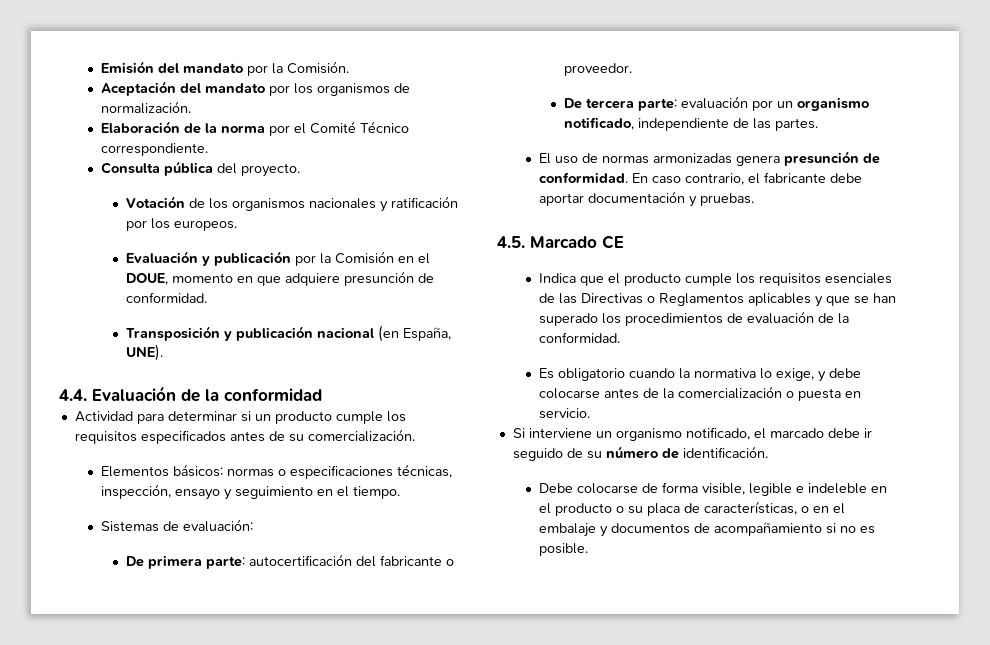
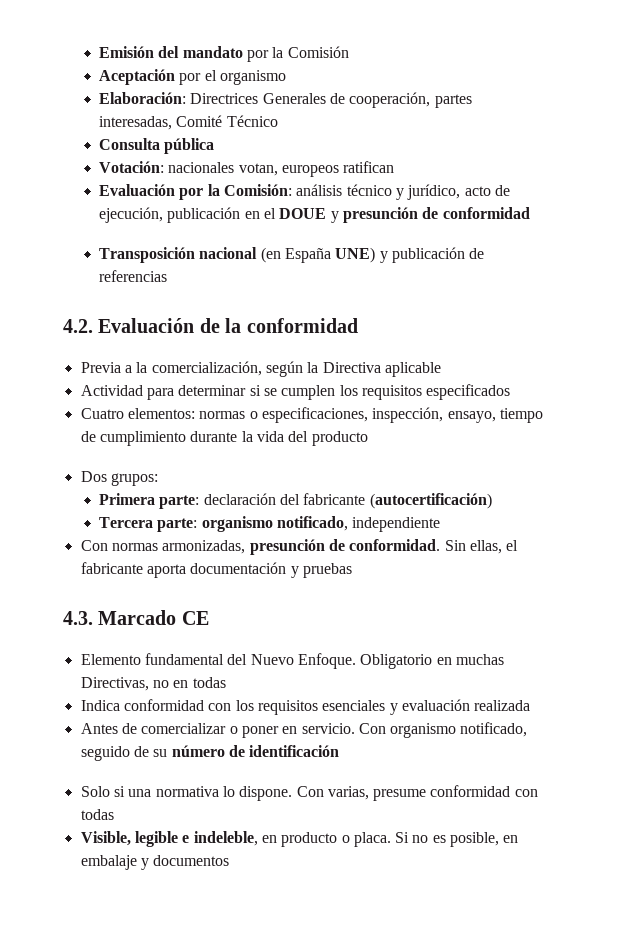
[286,61,349,74] Comisión. -> [287,46,349,58] Comisión
[179,83,410,96] [100,101,191,114] [100,121,306,136] del mandato por los organismos de normalización. // Elaboración de la norma por el -> [179,70,287,85] [99,92,472,108] [99,116,173,130] por el organismo // Elaboración: Directrices Generales de cooperación, partes interesadas,
[100,143,208,156] correspondiente. -> (278, 121) none
[216,163,300,177] [126,196,459,212] [126,218,238,231] [126,251,431,266] [126,271,435,286] [126,292,208,303] [126,325,452,342] [126,344,164,361] [59,386,322,402] del proyecto. // Votación de los organismos nacionales y ratificación por los europeos. // Evaluación y publicación por la Comisión en el DOUE, momento en que adquiere presunción de conformidad. // Transposición y publicación nacional (en España, UNE). // 4.4. Evaluación de la conformidad -> [99,161,395,177] [99,184,511,200] [99,207,530,223] [99,247,485,263] [99,270,168,282] [63,318,358,333] [80,361,441,377] // Votación: nacionales votan, europeos ratifican // Evaluación por la Comisión: análisis técnico y jurídico, acto de ejecución, publicación en el DOUE y presunción de conformidad // Transposición nacional (en España UNE) y publicación de referencias // 4.2. Evaluación de la conformidad // Previa a la comercialización, según la Directiva aplicable
[254,411,383,424] un producto cumple -> [263,385,336,400] se cumplen
[229,429,415,442] [100,464,452,479] [100,484,400,500] [100,519,253,532] [126,554,455,569] [564,63,633,76] [564,96,870,111] [564,117,819,131] [538,151,880,166] [538,172,862,185] [538,191,754,207] [497,235,624,249] [538,273,892,286] [538,293,896,307] [538,311,849,326] [538,332,620,343] [538,368,861,382] [538,386,861,401] [538,408,590,419] [512,427,872,441] antes de su comercialización. // Elementos básicos: normas o especificaciones técnicas, inspección, ensayo y seguimiento en el tiempo. // Sistemas de evaluación: // De primera parte: autocertificación del fabricante o proveedor. // De tercera parte: evaluación por un organismo notificado, independiente de las partes. // El uso de normas armonizadas genera presunción de conformidad. En caso contrario, el fabricante debe aportar documentación y pruebas. // 4.5. Marcado CE // Indica que el producto cumple los requisitos esenciales de las Directivas o Reglamentos aplicables y que se han superado los procedimientos de evaluación de la conformidad. // Es obligatorio cuando la normativa lo exige, y debe colocarse antes de la comercialización o puesta en servicio. // Si interviene un organismo notificado, el marcado debe ir -> [80,407,543,423] [80,431,368,446] [80,471,158,486] [99,493,492,509] [99,516,441,532] [80,539,519,555] [80,562,352,578] [63,610,209,625] [80,653,504,669] [80,677,226,691] [80,699,531,715] [80,722,528,738] // Cuatro elementos: normas o especificaciones, inspección, ensayo, tiempo de cumplimiento durante la vida del producto // Dos grupos: // Primera parte: declaración del fabricante (autocertificación) // Tercera parte: organismo notificado, independiente // Con normas armonizadas, presunción de conformidad. Sin ellas, el fabricante aporta documentación y pruebas // 4.3. Marcado CE // Elemento fundamental del Nuevo Enfoque. Obligatorio en muchas Directivas, no en todas // Indica conformidad con los requisitos esenciales y evaluación realizada // Antes de comercializar o poner en servicio. Con organismo notificado,
[682,446,768,458] [538,482,887,496] [538,501,845,516] [538,522,875,537] [538,543,588,556] identificación. // Debe colocarse de forma visible, legible e indeleble en el producto o su placa de características, o en el embalaje y documentos de acompañamiento si no es posible. -> [249,745,340,757] [80,785,538,801] [80,809,114,820] [80,831,519,847] [80,855,230,870] identificación // Solo si una normativa lo dispone. Con varias, presume conformidad con todas // Visible, legible e indeleble, en producto o placa. Si no es posible, en embalaje y documentos

